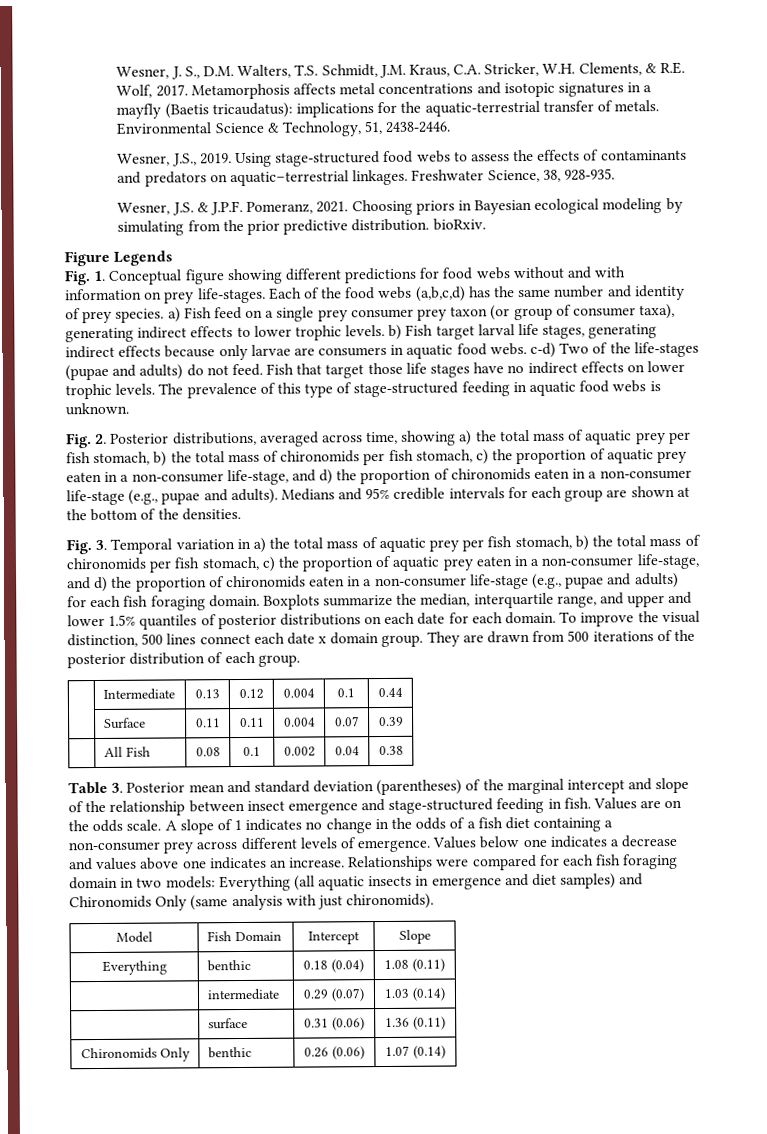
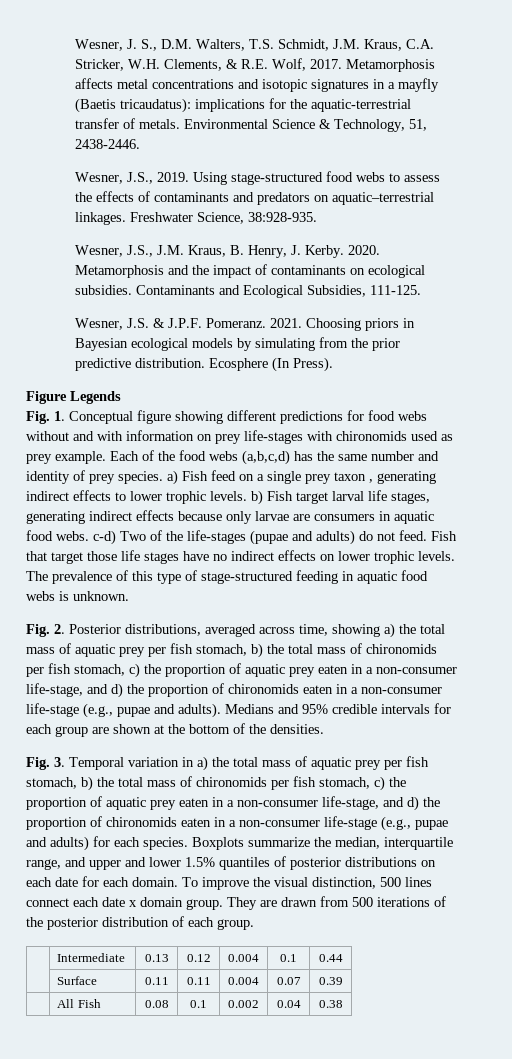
[542,168,615,182] 38, 928-935. -> [248,212,318,222] [75,245,381,258] [75,264,426,278] [75,285,422,298] 38:928-935. // Wesner, J.S., J.M. Kraus, B. Henry, J. Kerby. 2020. Metamorphosis and the impact of contaminants on ecological subsidies. Contaminants and Ecological Subsidies, 111-125.
[246,201,314,214] Pomeranz, -> [206,318,267,328] Pomeranz.
[602,198,663,214] modeling -> [192,338,234,348] models
[432,218,486,231] bioRxiv. -> [209,357,334,372] Ecosphere (In Press).
[197,287,266,304] life-stages. -> [244,430,453,444] [26,451,106,464] life-stages with chironomids used as prey example.
[350,303,676,321] consumer prey taxon (or group of consumer taxa), -> [334,472,373,483] taxon ,
[123,594,260,611] fish foraging domain. -> [143,837,188,850] species.
[68,777,690,796] [68,797,683,816] [68,816,614,835] [68,834,678,854] [69,853,679,872] [69,873,644,892] [69,893,435,911] [115,931,153,943] [206,931,282,942] [308,931,360,945] [398,929,431,944] [101,960,167,975] [206,959,251,972] [303,959,364,973] [384,958,445,972] [206,988,280,1001] [303,988,365,1002] [384,987,446,1001] [207,1017,248,1030] [304,1017,365,1031] [385,1016,446,1030] [80,1047,191,1062] [207,1046,252,1059] [304,1046,365,1060] [385,1045,446,1059] // Table 3. Posterior mean and standard deviation (parentheses) of the marginal intercept and slope of the relationship between insect emergence and stage-structured feeding in fish. Values are on the odds scale. A slope of 1 indicates no change in the odds of a fish diet containing a non-consumer prey across different levels of emergence. Values below one indicates a decrease and values above one indicates an increase. Relationships were compared for each fish foraging domain in two models: Everything (all aquatic insects in emergence and diet samples) and Chironomids Only (same analysis with just chironomids). // Model | Fish Domain | Intercept | Slope // Everything | benthic | 0.18 (0.04) | 1.08 (0.11) // | intermediate | 0.29 (0.07) | 1.03 (0.14) // | surface | 0.31 (0.06) | 1.36 (0.11) // Chironomids Only | benthic | 0.26 (0.06) | 1.07 (0.14) -> (343, 1004) none

